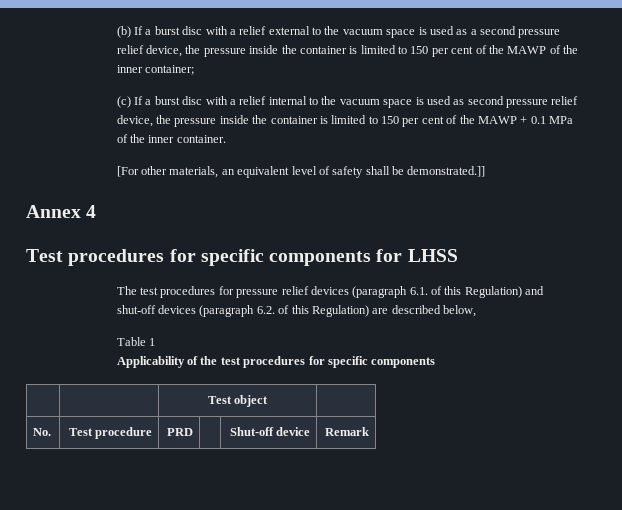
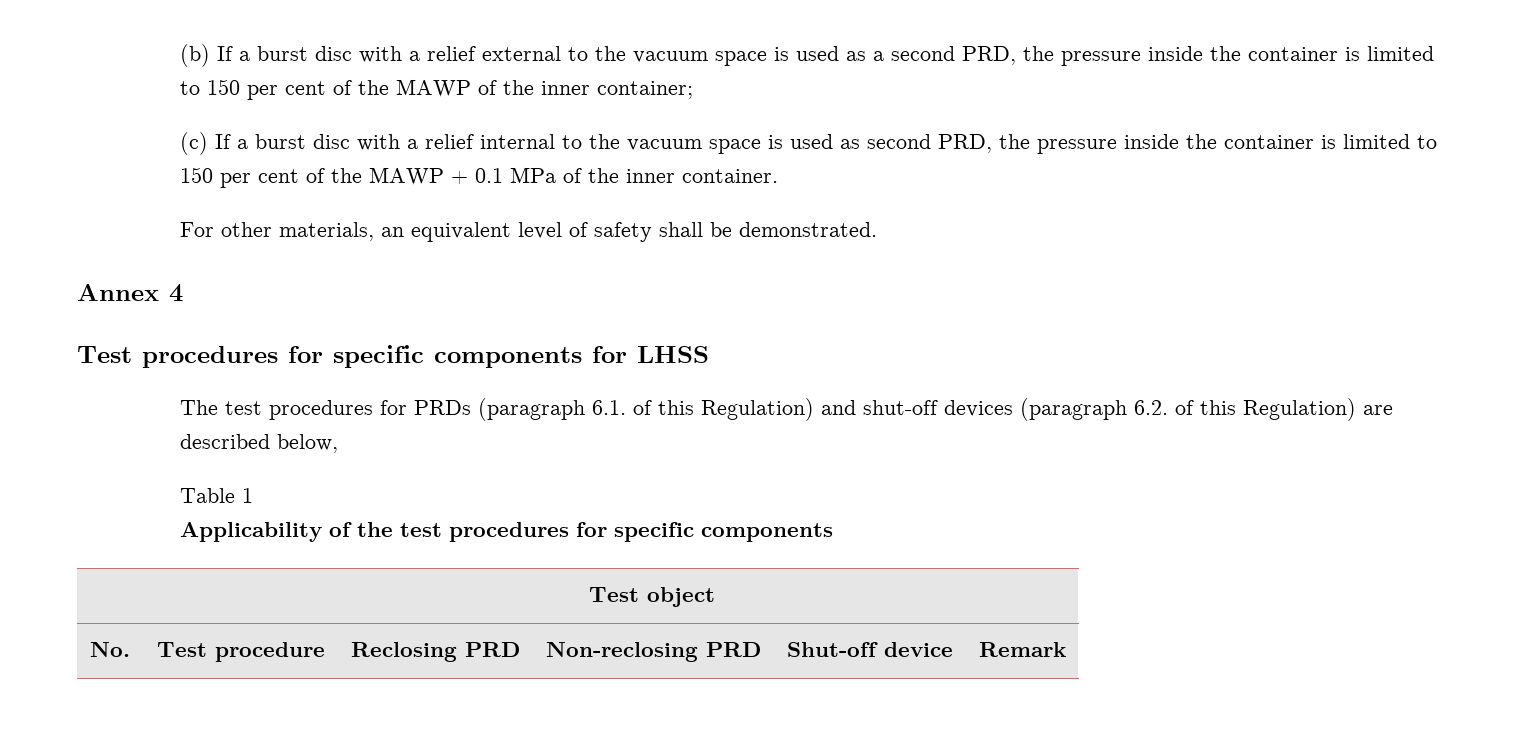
[518,29,561,38] [116,45,183,57] pressure relief device, -> [961,46,1016,65] PRD,
[506,96,579,108] [116,115,153,127] pressure relief device, -> [937,134,992,153] PRD,
[116,166,139,177] [For -> [179,222,214,237] For
[407,166,486,177] demonstrated.]] -> [738,222,877,237] demonstrated.
[236,286,349,298] pressure relief devices -> [413,400,471,415] PRDs
[166,428,193,436] PRD | -> [351,642,521,662] [546,642,762,662] Reclosing PRD | Non-reclosing PRD

